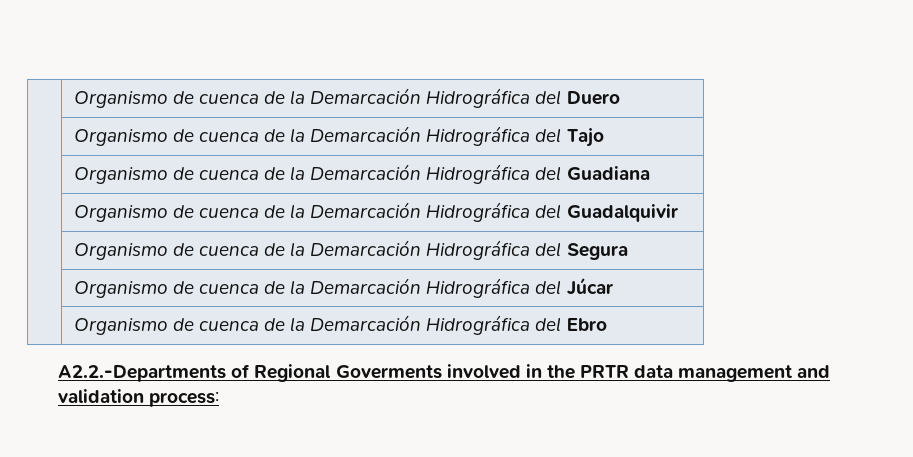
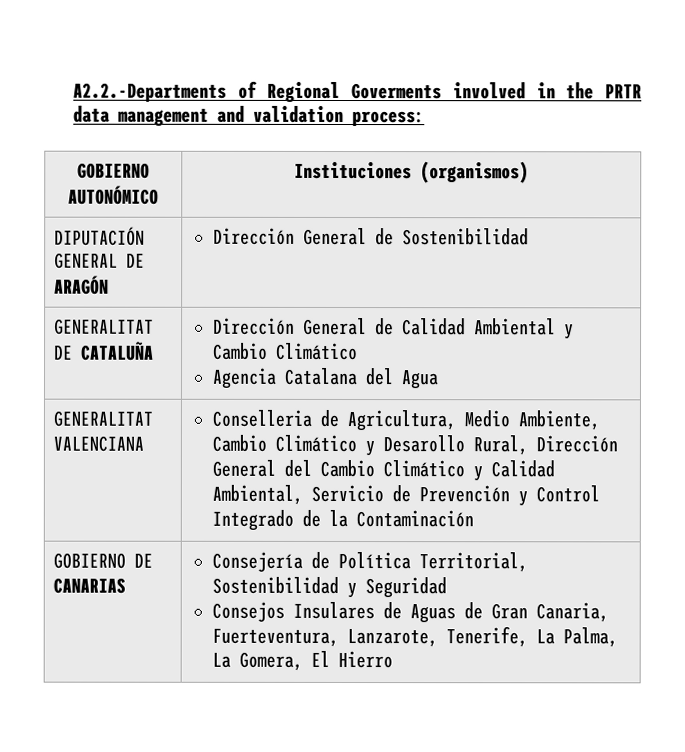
[73,88,620,108] [73,126,604,147] [73,164,650,184] [73,202,678,222] [73,240,628,260] [73,277,613,298] [73,315,607,335] | Organismo de cuenca de la Demarcación Hidrográfica del Duero // | Organismo de cuenca de la Demarcación Hidrográfica del Tajo // | Organismo de cuenca de la Demarcación Hidrográfica del Guadiana // | Organismo de cuenca de la Demarcación Hidrográfica del Guadalquivir // | Organismo de cuenca de la Demarcación Hidrográfica del Segura // | Organismo de cuenca de la Demarcación Hidrográfica del Júcar // | Organismo de cuenca de la Demarcación Hidrográfica del Ebro // -> (72, 92) none
(220, 399) none -> [77,162,150,179] [68,185,159,205] [294,161,529,184] [53,226,145,246] [53,252,145,269] [53,275,109,295] [212,227,529,246] [53,318,154,335] [53,341,154,361] [212,317,574,340] [212,342,358,361] [211,367,439,390] [52,410,153,427] [52,435,144,452] [211,409,600,432] [211,434,618,457] [211,459,555,482] [211,484,600,507] [211,509,474,531] [52,552,153,569] [52,577,126,594] [211,551,528,573] [211,576,447,599] [211,601,609,624] [211,626,618,648] [211,650,393,671] // GOBIERNO AUTONÓMICO | Instituciones (organismos) // DIPUTACIÓN GENERAL DE ARAGÓN | Dirección General de Sostenibilidad // GENERALITAT DE CATALUÑA | Dirección General de Calidad Ambiental y Cambio Climático // Agencia Catalana del Agua // GENERALITAT VALENCIANA | Conselleria de Agricultura, Medio Ambiente, Cambio Climático y Desarollo Rural, Dirección General del Cambio Climático y Calidad Ambiental, Servicio de Prevención y Control Integrado de la Contaminación // GOBIERNO DE CANARIAS | Consejería de Política Territorial, Sostenibilidad y Seguridad // Consejos Insulares de Aguas de Gran Canaria, Fuerteventura, Lanzarote, Tenerife, La Palma, La Gomera, El Hierro

